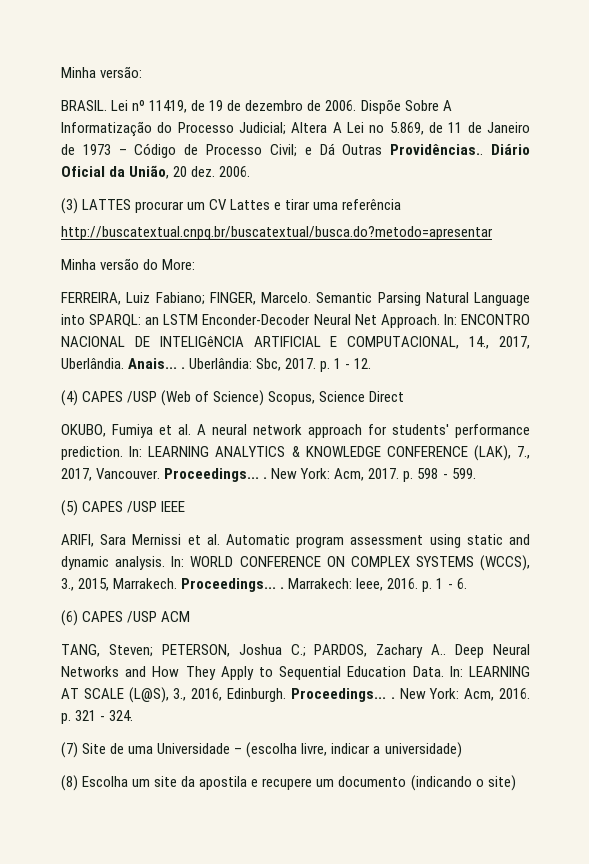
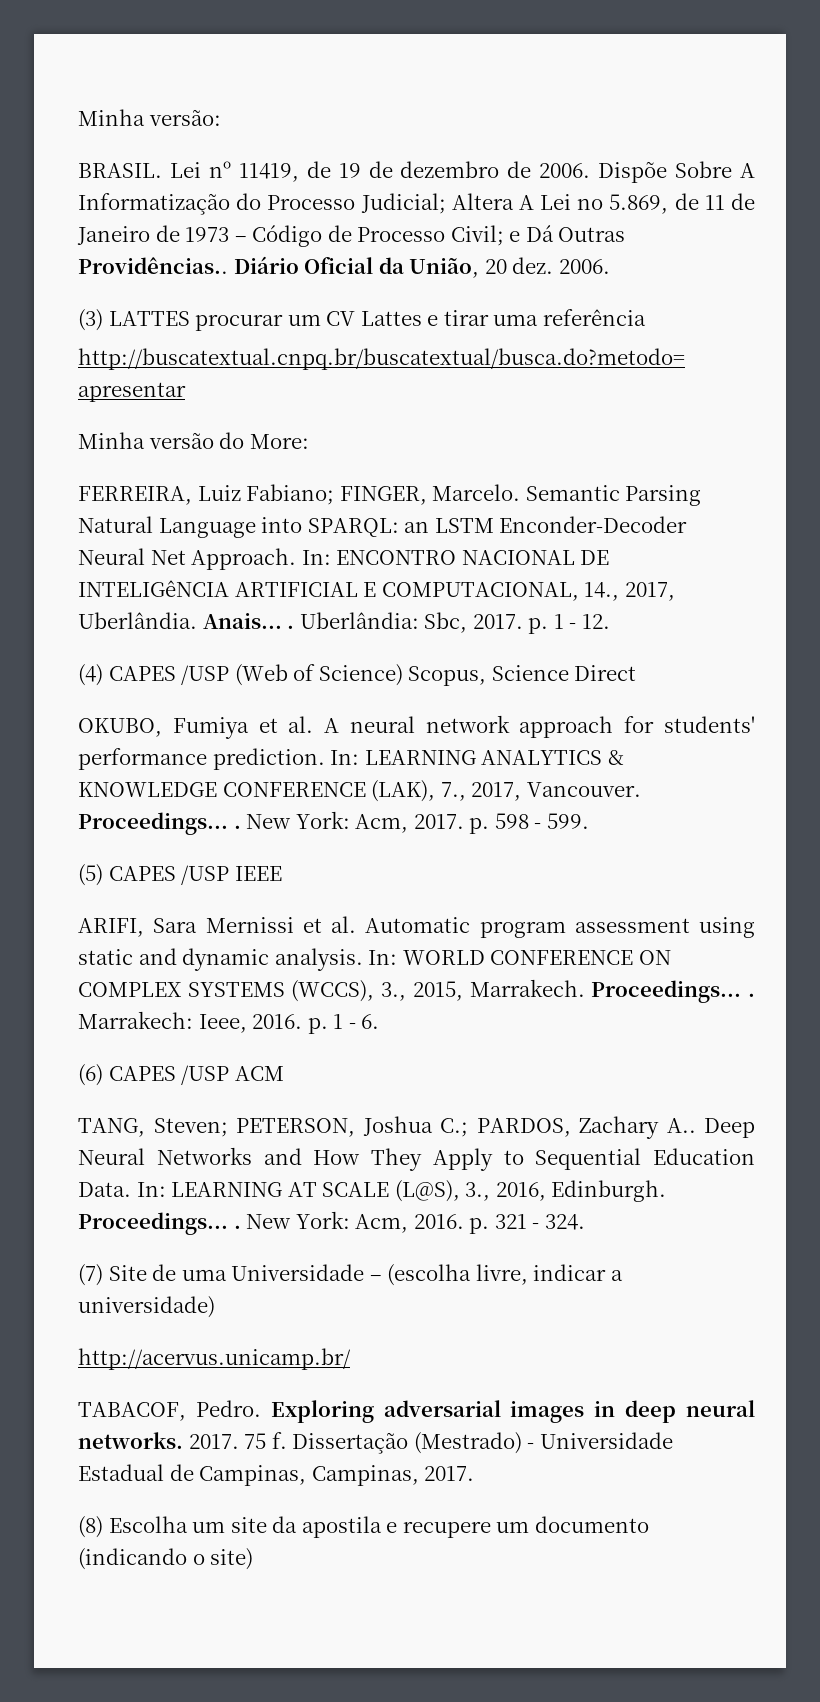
(462, 750) none -> [78,1348,351,1370] [78,1400,755,1423] [78,1432,673,1454] [78,1464,475,1486] // http://acervus.unicamp.br/ // TABACOF, Pedro. Exploring adversarial images in deep neural networks. 2017. 75 f. Dissertação (Mestrado) - Universidade Estadual de Campinas, Campinas, 2017.

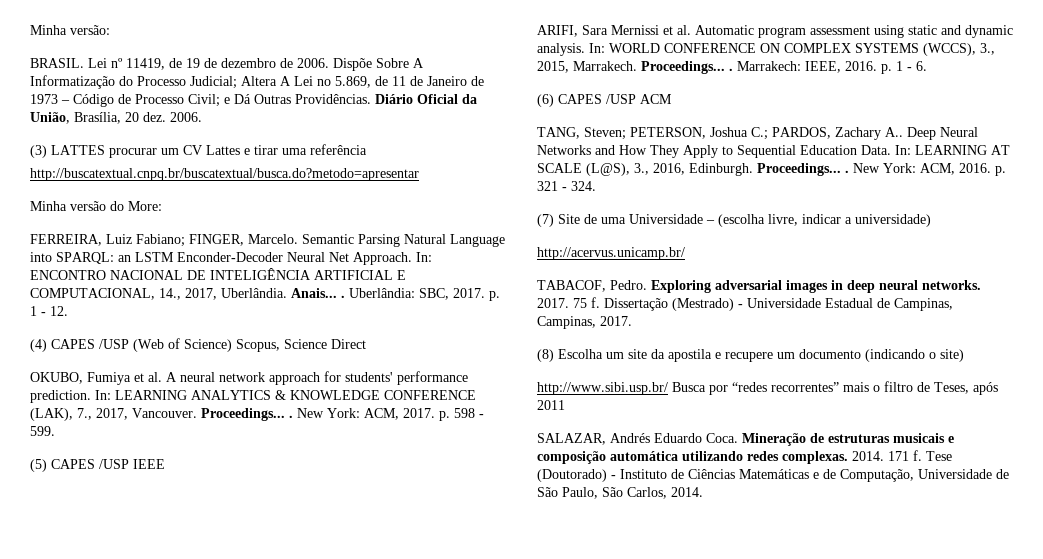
[78,257,228,274] Providências.. -> [295,94,371,104] Providências.
(480, 267) none -> [74,112,121,124] Brasília,
[78,580,229,597] INTELIGêNCIA -> [210,268,311,280] INTELIGÊNCIA
[424,612,468,633] Sbc, -> [419,288,449,300] SBC,
[355,814,409,833] Acm, -> [364,408,399,420] ACM,
[198,1014,247,1033] Ieee, -> [805,61,841,73] IEEE,
[355,1214,409,1233] Acm, -> [920,163,955,175] ACM,
(254, 1559) none -> [537,381,998,395] [537,400,565,410] [537,433,954,446] [537,450,952,464] [537,469,1009,482] [537,487,703,499] // http://www.sibi.usp.br/ Busca por “redes recorrentes” mais o filtro de Teses, após 2011 // SALAZAR, Andrés Eduardo Coca. Mineração de estruturas musicais e composição automática utilizando redes complexas. 2014. 171 f. Tese (Doutorado) - Instituto de Ciências Matemáticas e de Computação, Universidade de São Paulo, São Carlos, 2014.

